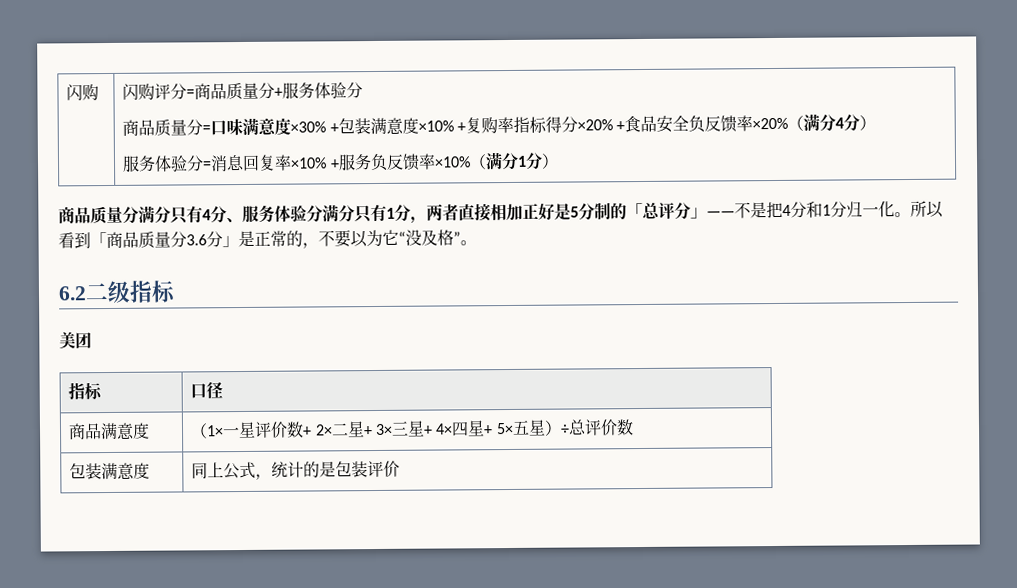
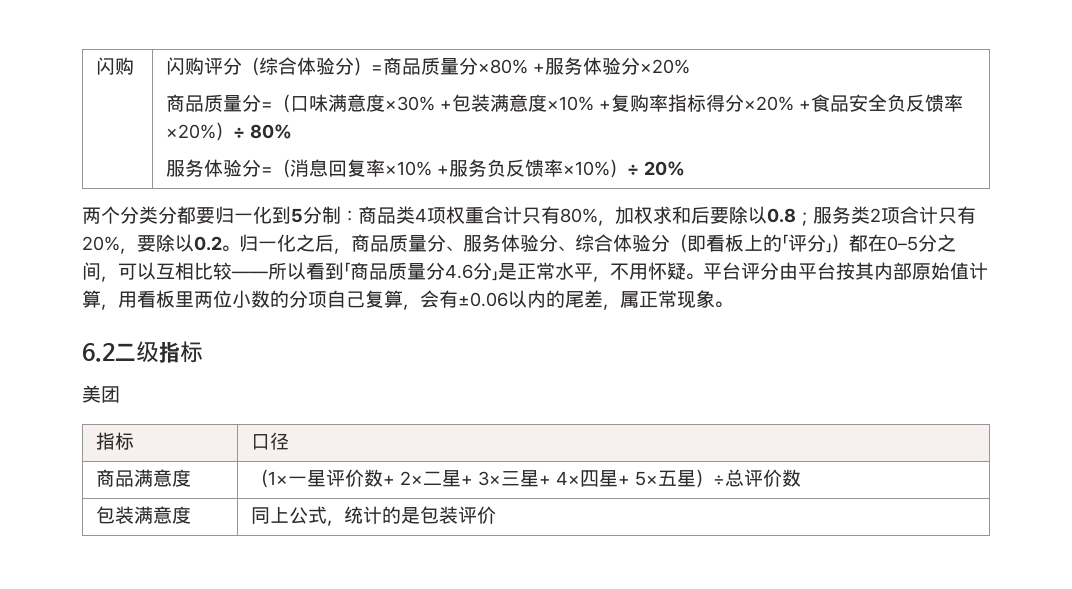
(188, 91) none -> [242,57,372,76] （综合体验分）
(276, 90) none -> [478,59,529,74] ×80%
(364, 90) none -> [640,59,691,74] ×20%
(212, 129) none -> [273,94,291,113] （
[787,113,877,132] （满分4分） -> [216,122,293,141] ）÷ 80%
(213, 165) none -> [273,159,291,178] （
[468,152,559,171] [58,201,911,225] （满分1分） // 商品质量分满分只有4分、服务体验分满分只有1分，两者直接相加正好是5分制的「总评分」——不是把4分和1分归一化。 -> [610,159,686,178] [82,206,976,226] [82,234,956,254] [82,262,268,282] ）÷ 20% // 两个分类分都要归一化到5分制：商品类4项权重合计只有80%，加权求和后要除以0.8；服务类2项合计只有20%，要除以0.2。归一化之后，商品质量分、服务体验分、综合体验分（即看板上的「评分」）都在0–5分之间，可以互相比较——
[186,234,207,246] 3.6 -> [445,264,473,279] 4.6
[286,229,461,249] 的，不要以为它“没及格” -> [555,262,988,282] [82,290,715,310] 水平，不用怀疑。平台评分由平台按其内部原始值计算，用看板里两位小数的分项自己复算，会有±0.06以内的尾差，属正常现象

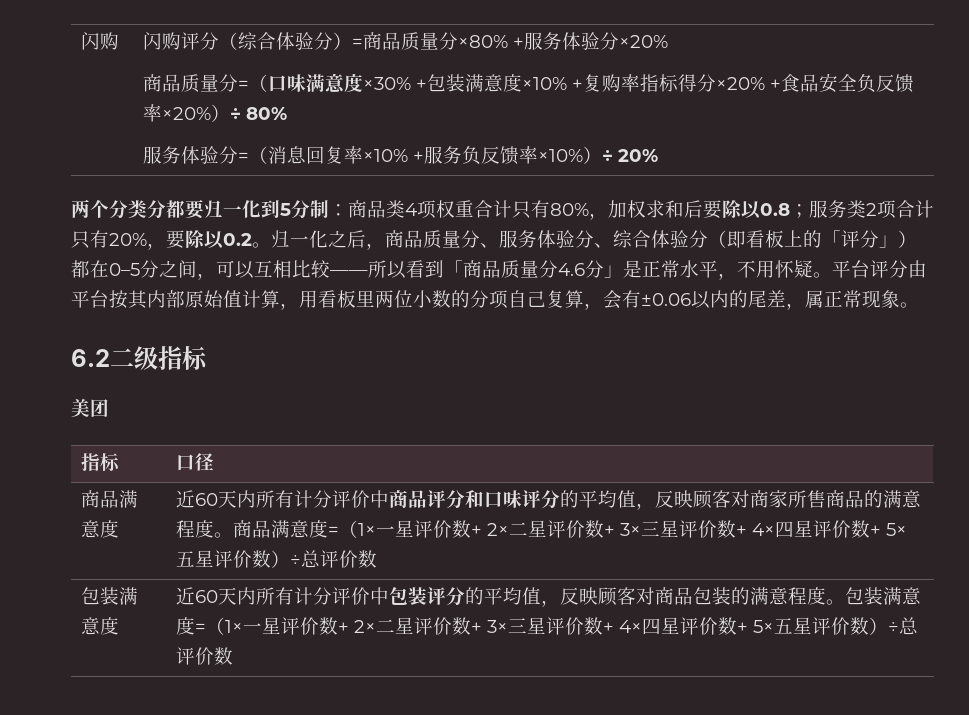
[251,469,697,488] （1×一星评价数+ 2×二星+ 3×三星+ 4×四星+ 5×五星 -> [176,490,922,510] [176,520,908,538] [176,550,272,568] 近60天内所有计分评价中商品评分和口味评分的平均值，反映顾客对商家所售商品的满意程度。商品满意度=（1×一星评价数+ 2×二星评价数+ 3×三星评价数+ 4×四星评价数+ 5×五星评价数
[251,506,497,526] 同上公式，统计的是包装评价 -> [176,587,922,607] [176,617,919,635] [176,647,234,665] 近60天内所有计分评价中包装评分的平均值，反映顾客对商品包装的满意程度。包装满意度=（1×一星评价数+ 2×二星评价数+ 3×三星评价数+ 4×四星评价数+ 5×五星评价数）÷总评价数

